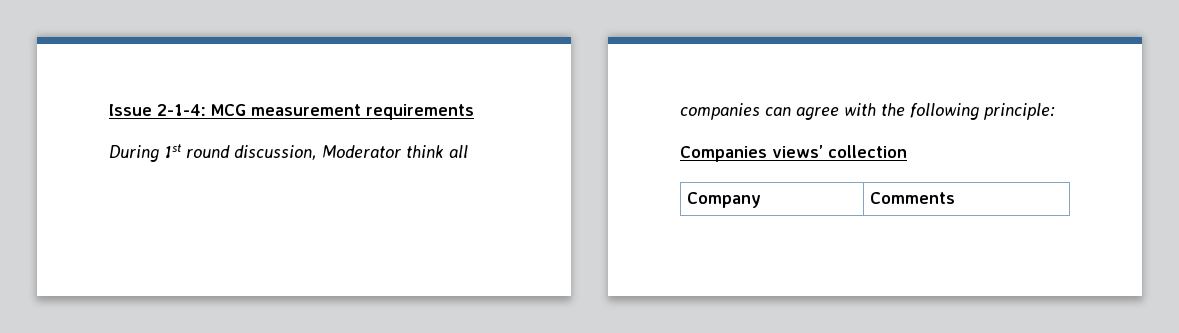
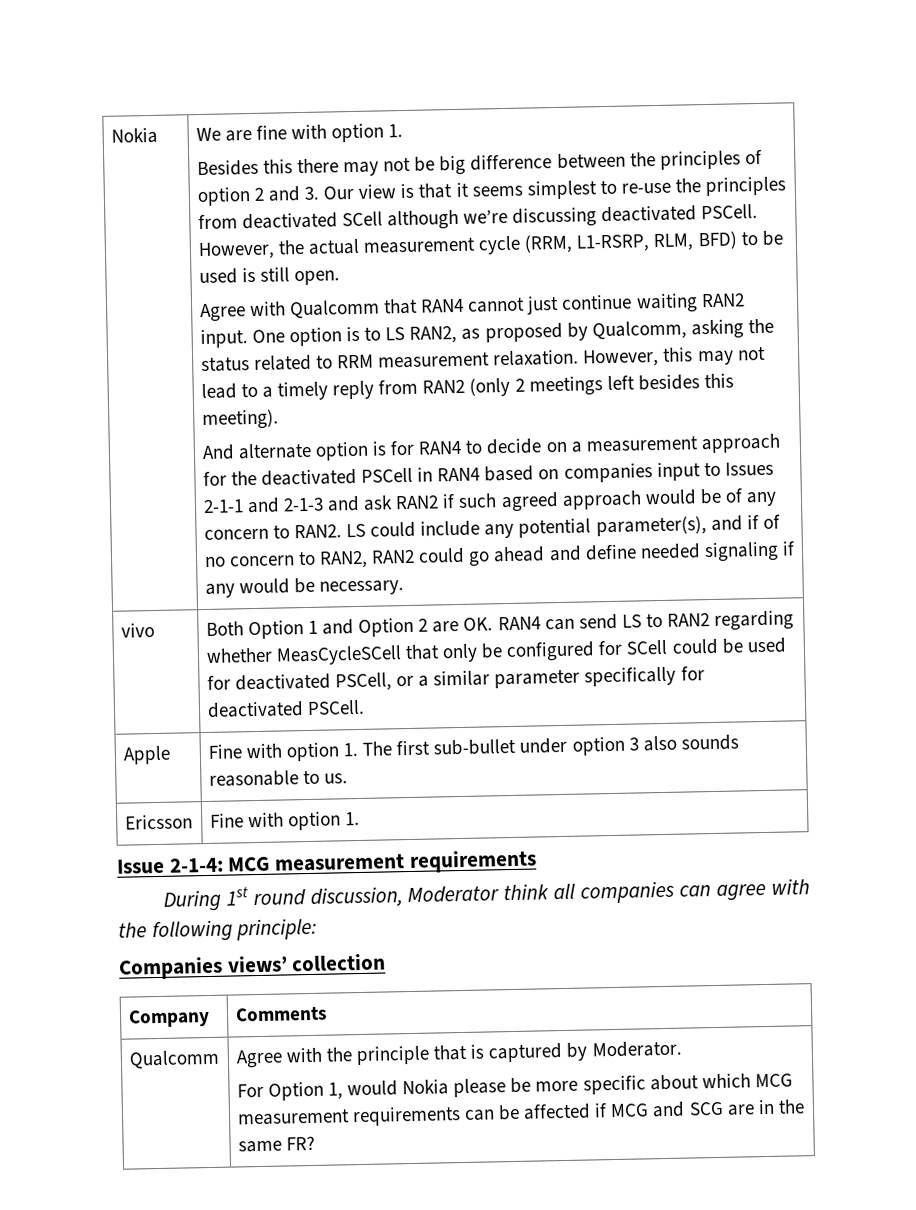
(109, 110) none -> [110,127,158,144] [195,123,404,143] [196,149,763,177] [196,176,787,207] [197,204,759,231] [197,230,783,261] [198,267,340,286] [199,293,745,323] [199,318,775,349] [200,346,766,373] [200,373,735,401] [201,409,279,431] [201,433,781,461] [202,461,774,487] [202,488,778,514] [203,514,781,541] [204,541,797,569] [204,577,404,598] [120,622,155,638] [205,610,795,640] [205,637,787,666] [206,666,705,692] [206,699,365,718] [122,745,171,765] [207,734,739,762] [208,770,348,787] [124,814,193,830] [209,811,360,831] Nokia | We are fine with option 1. // Besides this there may not be big difference between the principles of option 2 and 3. Our view is that it seems simplest to re-use the principles from deactivated SCell although we’re discussing deactivated PSCell. However, the actual measurement cycle (RRM, L1-RSRP, RLM, BFD) to be used is still open. // Agree with Qualcomm that RAN4 cannot just continue waiting RAN2 input. One option is to LS RAN2, as proposed by Qualcomm, asking the status related to RRM measurement relaxation. However, this may not lead to a timely reply from RAN2 (only 2 meetings left besides this meeting). // And alternate option is for RAN4 to decide on a measurement approach for the deactivated PSCell in RAN4 based on companies input to Issues 2-1-1 and 2-1-3 and ask RAN2 if such agreed approach would be of any concern to RAN2. LS could include any potential parameter(s), and if of no concern to RAN2, RAN2 could go ahead and define needed signaling if any would be necessary. // vivo | Both Option 1 and Option 2 are OK. RAN4 can send LS to RAN2 regarding whether MeasCycleSCell that only be configured for SCell could be used for deactivated PSCell, or a similar parameter specifically for deactivated PSCell. // Apple | Fine with option 1. The first sub-bullet under option 3 also sounds reasonable to us. // Ericsson | Fine with option 1. //
(956, 198) none -> [128,1049,220,1069] [235,1040,682,1069] [236,1073,793,1101] [236,1099,805,1127] [237,1135,315,1153] // Qualcomm | Agree with the principle that is captured by Moderator. // For Option 1, would Nokia please be more specific about which MCG measurement requirements can be affected if MCG and SCG are in the same FR?

